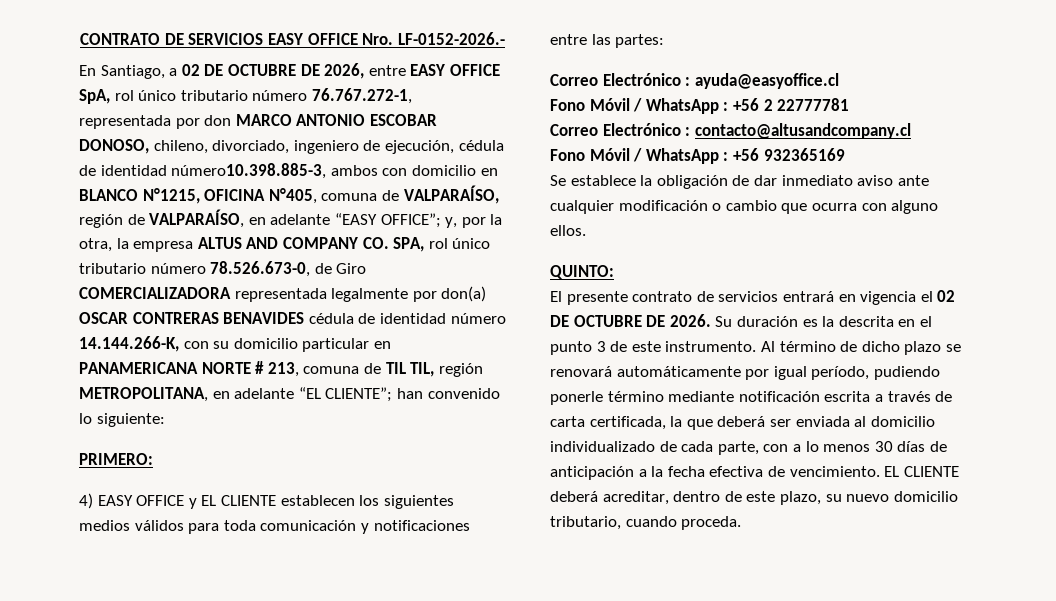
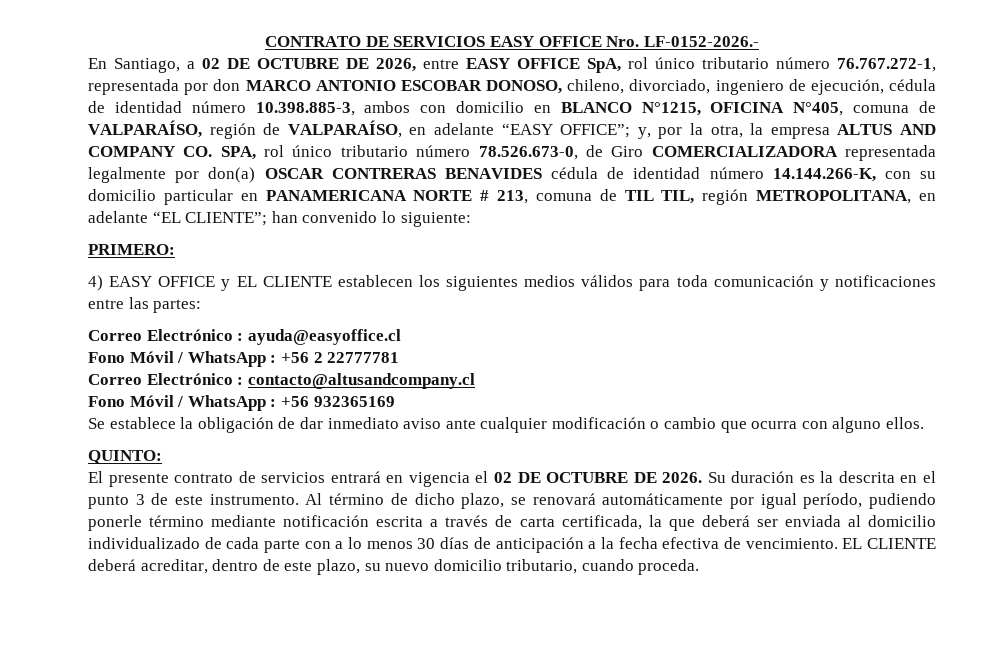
[171,163,327,179] número10.398.885-3, -> [191,101,355,116] número 10.398.885-3,
[904,341,942,355] plazo -> [461,493,505,509] plazo,
[717,441,759,455] parte, -> [264,539,301,553] parte

